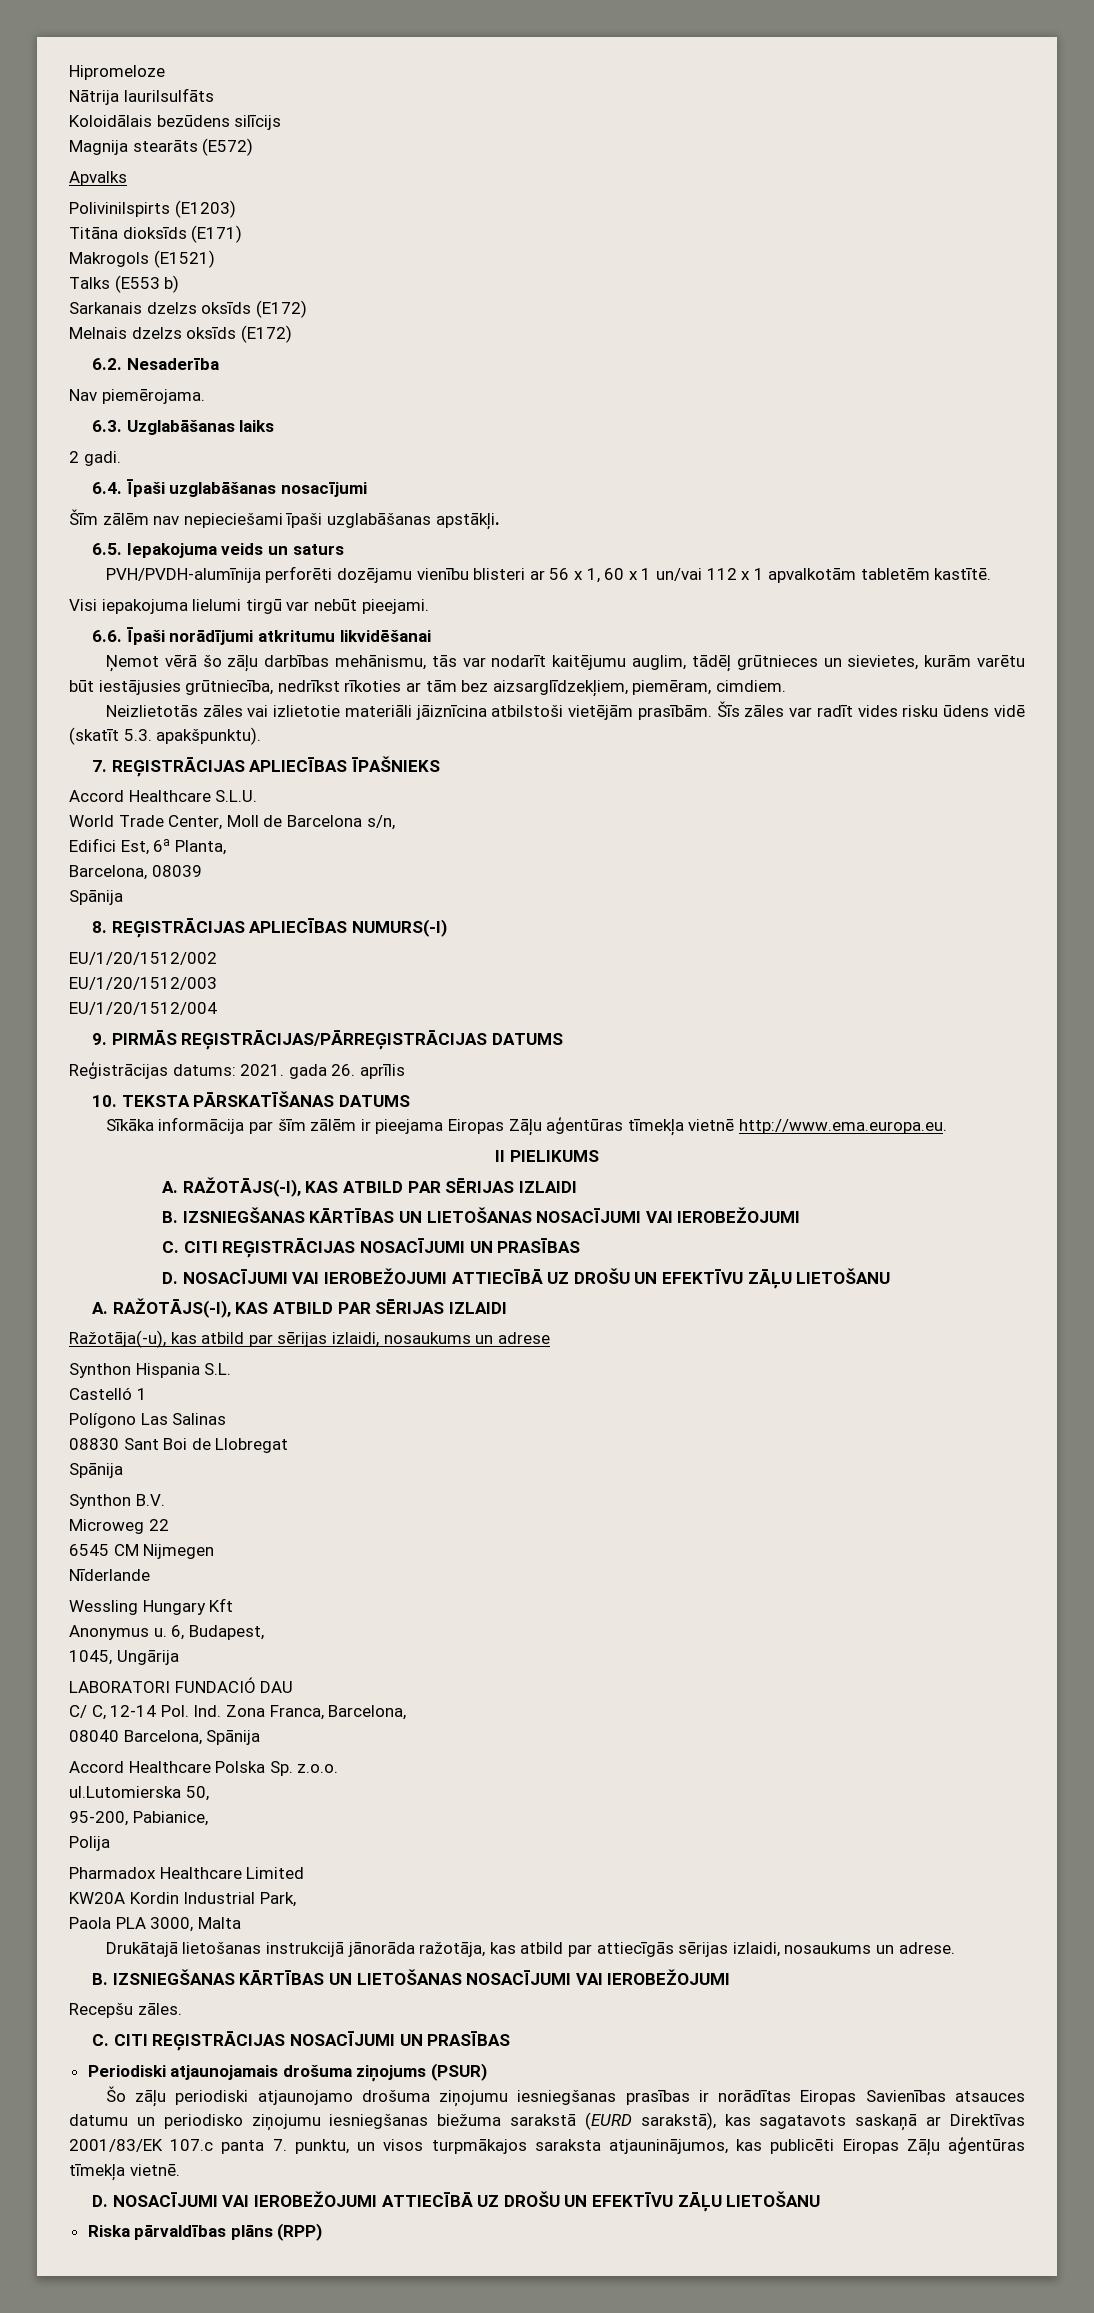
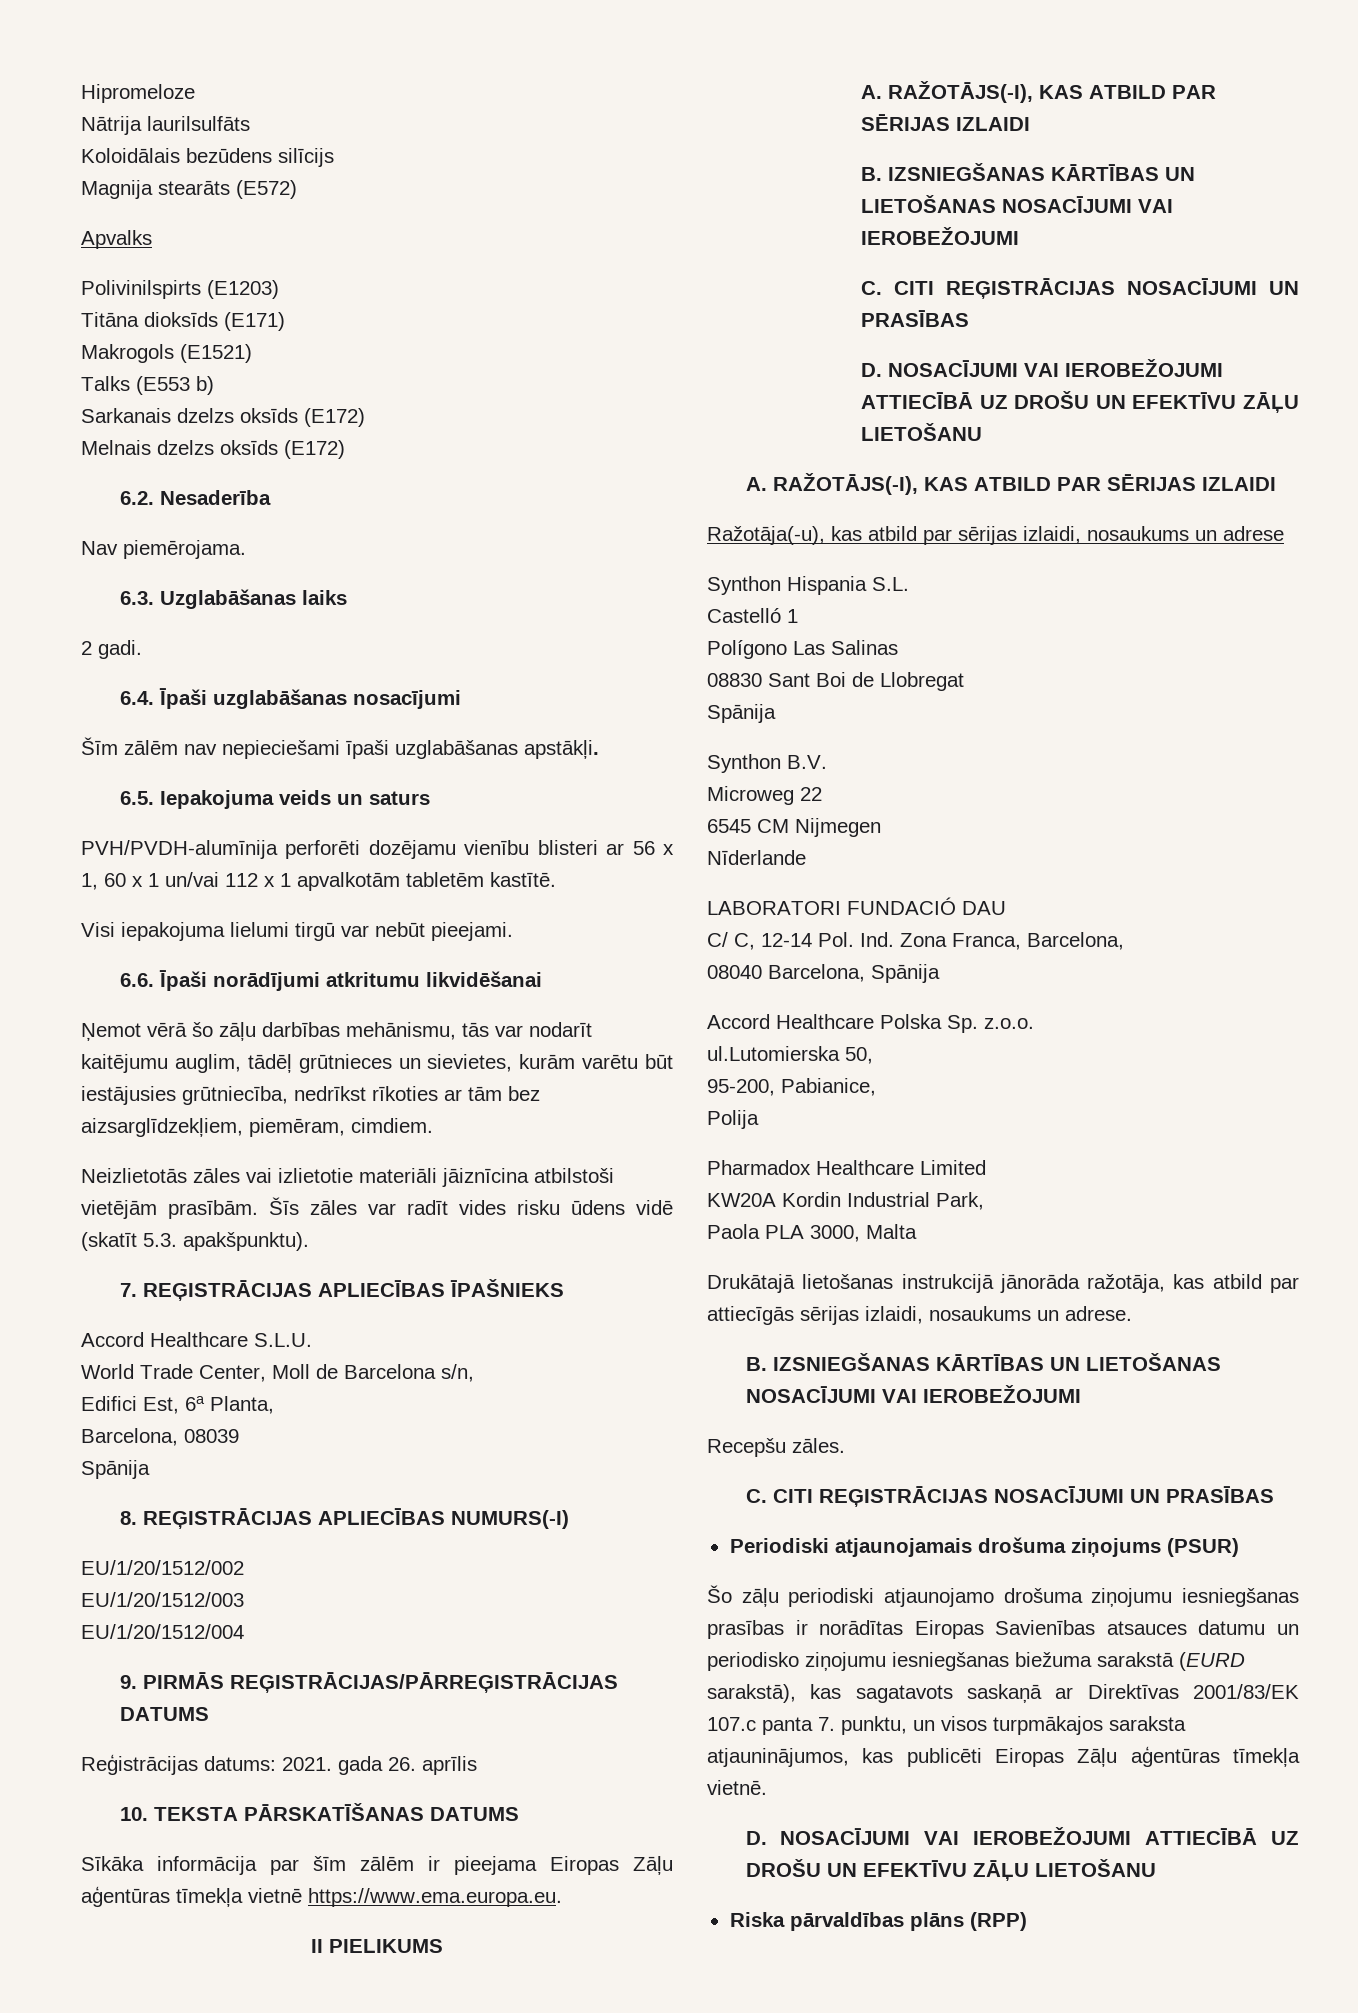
[738,1119,947,1134] http://www.ema.europa.eu. -> [308,1888,562,1907] https://www.ema.europa.eu.
[69,1598,234,1615] [69,1625,264,1640] [69,1650,179,1665] // Wessling Hungary Kft // Anonymus u. 6, Budapest, // 1045, Ungārija -> (806, 857) none

